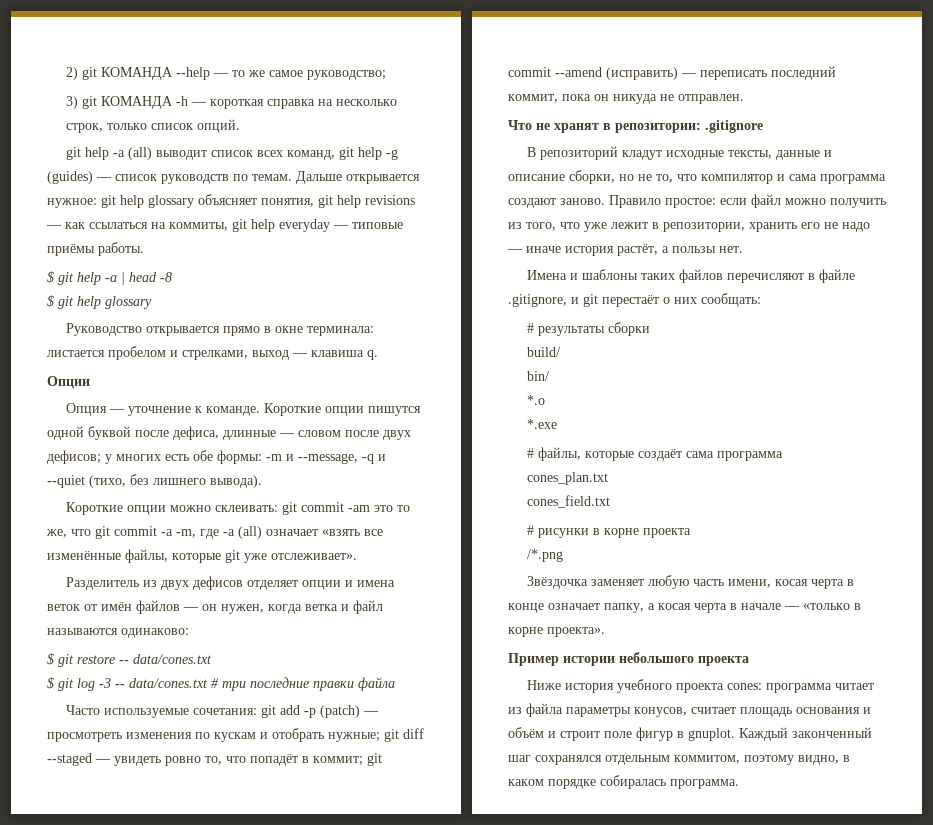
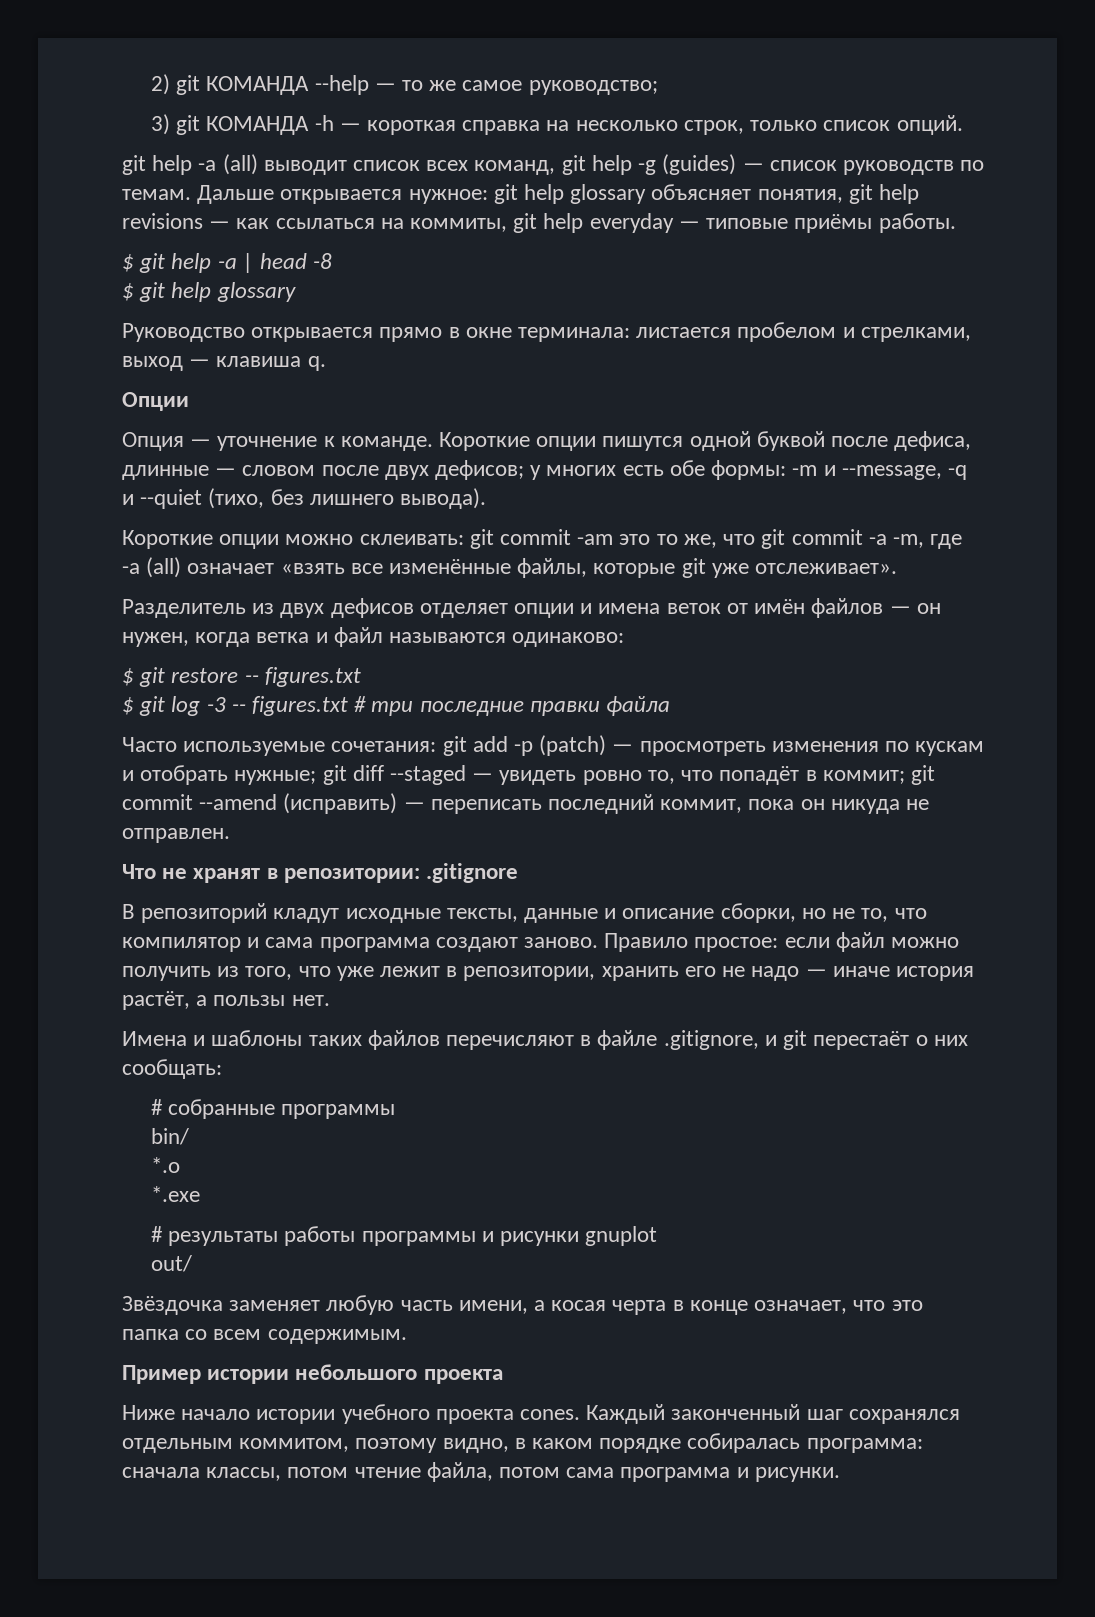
[133,654,212,664] data/cones.txt -> [264,667,361,687] figures.txt
[129,678,208,688] data/cones.txt -> [252,696,349,716] figures.txt
[538,322,651,336] [527,347,561,357] результаты сборки // build/ -> [168,1099,396,1119] собранные программы
[538,447,784,461] [527,472,609,485] [527,495,611,508] [527,525,692,538] [527,549,564,562] файлы, которые создаёт сама программа // cones_plan.txt // cones_field.txt // # рисунки в корне проекта // /*.png -> [168,1226,658,1246] [150,1255,192,1272] результаты работы программы и рисунки gnuplot // out/
(771, 583) none -> [534,1300,546,1311] а
[548,603,861,613] [508,627,605,637] означает папку, а косая черта в начале — «только в корне проекта». -> [754,1300,923,1314] [122,1329,407,1344] означает, что это папка со всем содержимым.
[564,679,874,693] [508,703,871,717] [508,727,735,741] история учебного проекта cones: программа читает из файла параметры конусов, считает площадь основания и объём и строит поле фигур в gnuplot. -> [181,1404,581,1424] начало истории учебного проекта cones.
[670,779,739,789] программа. -> [806,1438,923,1453] [122,1462,840,1482] программа: сначала классы, потом чтение файла, потом сама программа и рисунки.

